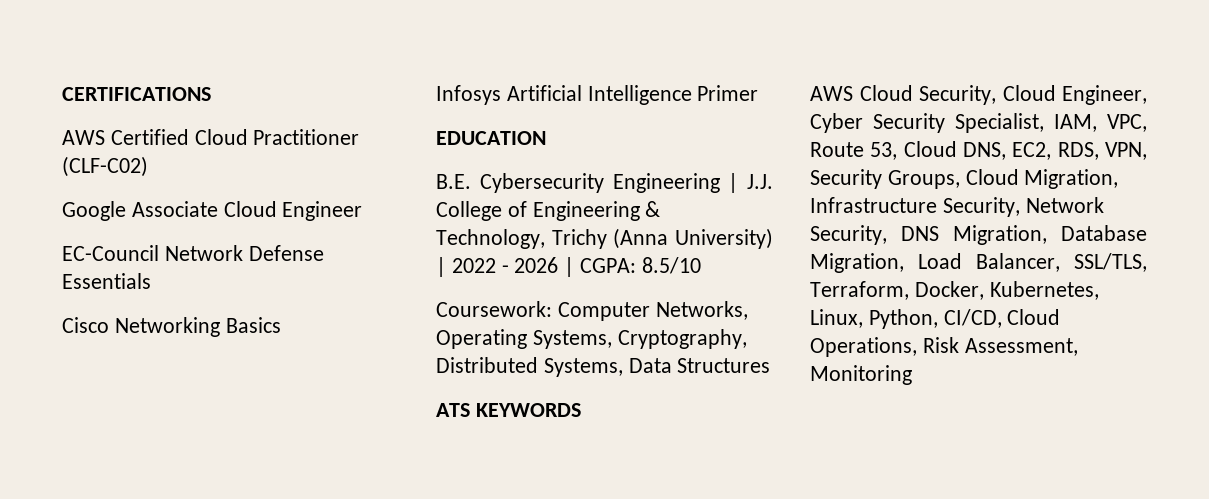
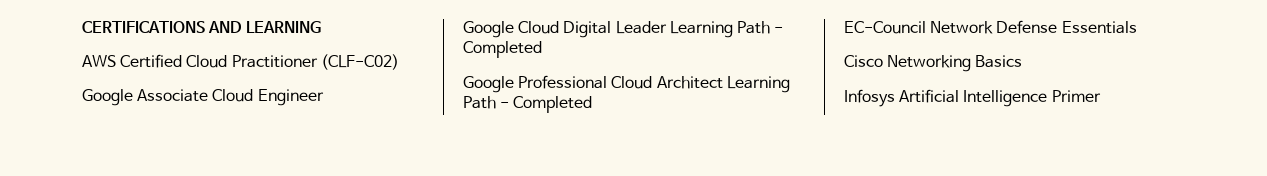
(211, 94) none -> [208,21,322,33] AND LEARNING
(363, 211) none -> [463,21,784,38] [463,41,542,58] [463,75,790,93] [463,96,593,113] // Google Cloud Digital Leader Learning Path - Completed // Google Professional Cloud Architect Learning Path - Completed
[436,131,546,145] [436,173,773,193] [436,201,661,221] [436,228,773,249] [436,257,701,277] [436,301,748,321] [436,329,747,349] [436,357,771,377] [436,403,581,417] [810,85,1147,105] [810,113,1147,133] [810,141,1147,160] [810,169,1119,189] [810,197,1104,217] [810,225,1147,245] [810,253,1147,273] [810,281,1099,300] [810,309,1061,329] [810,337,1078,357] [810,365,912,385] // EDUCATION // B.E. Cybersecurity Engineering | J.J. College of Engineering & Technology, Trichy (Anna University) | 2022 - 2026 | CGPA: 8.5/10 // Coursework: Computer Networks, Operating Systems, Cryptography, Distributed Systems, Data Structures // ATS KEYWORDS // AWS Cloud Security, Cloud Engineer, Cyber Security Specialist, IAM, VPC, Route 53, Cloud DNS, EC2, RDS, VPN, Security Groups, Cloud Migration, Infrastructure Security, Network Security, DNS Migration, Database Migration, Load Balancer, SSL/TLS, Terraform, Docker, Kubernetes, Linux, Python, CI/CD, Cloud Operations, Risk Assessment, Monitoring -> (1101, 96) none

